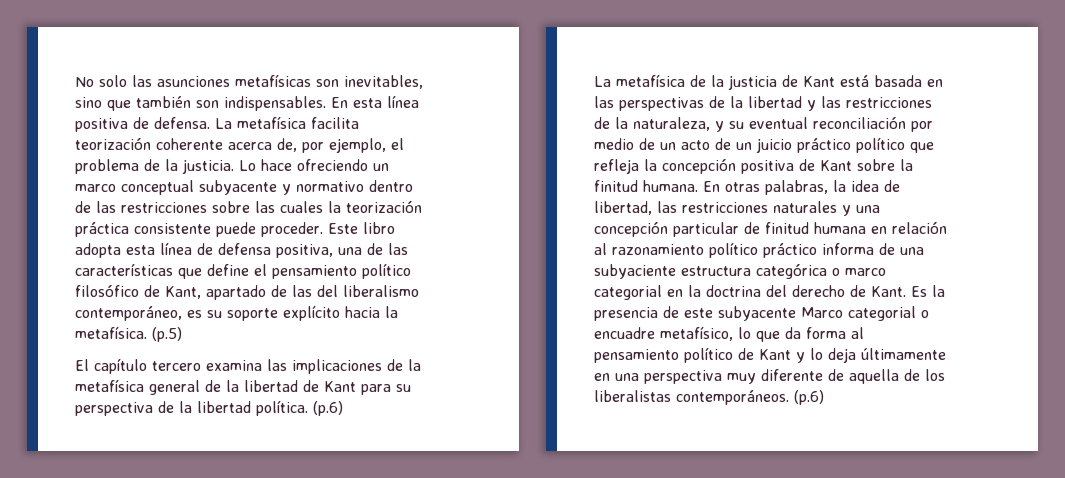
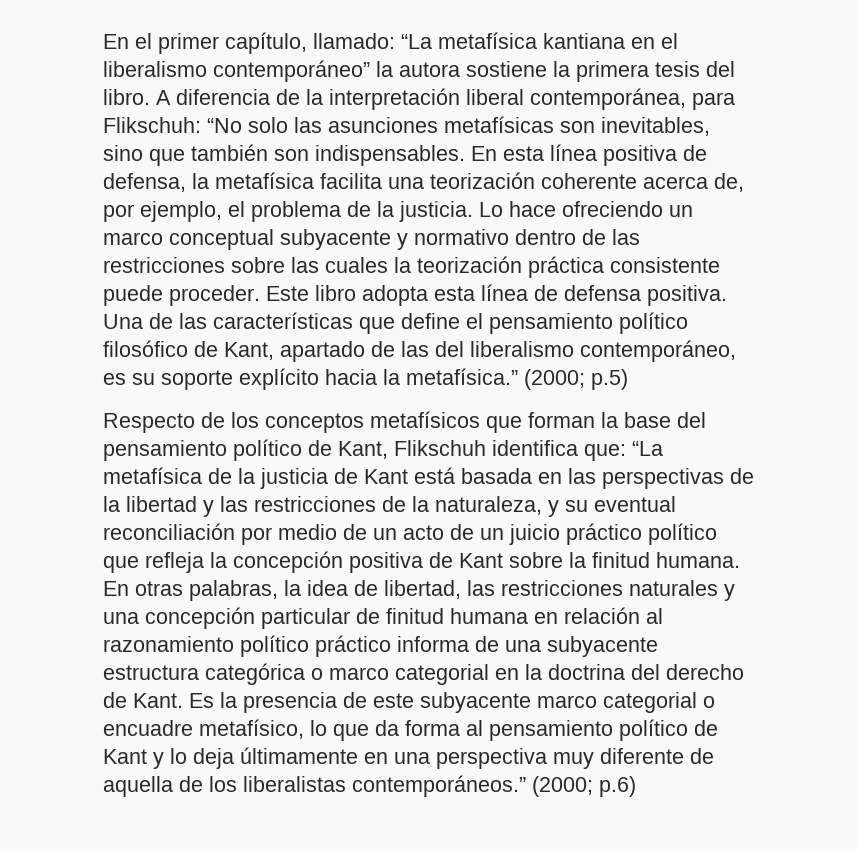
[75,77,94,87] No -> [103,32,678,54] [103,60,735,82] [103,88,735,110] [103,117,242,133] En el primer capítulo, llamado: “La metafísica kantiana en el liberalismo contemporáneo” la autora sostiene la primera tesis del libro. A diferencia de la interpretación liberal contemporánea, para Flikschuh: “No
[154,117,232,129] defensa. La -> [103,173,209,192] defensa, la
(359, 123) none -> [388,177,424,189] una
[276,244,362,258] positiva, una -> [647,285,727,306] [103,314,143,329] positiva. Una
[75,326,182,342] [75,358,421,374] [75,379,411,395] [75,400,343,416] [594,76,611,87] metafísica. (p.5) // El capítulo tercero examina las implicaciones de la metafísica general de la libertad de Kant para su perspectiva de la libertad política. (p.6) // La -> [406,368,628,390] [103,411,706,433] [103,439,663,461] metafísica.” (2000; p.5) // Respecto de los conceptos metafísicos que forman la base del pensamiento político de Kant, Flikschuh identifica que: “La
[594,264,676,279] subyaciente -> [547,636,658,657] subyacente
[801,307,843,318] Marco -> [537,695,597,708] marco
[676,390,824,405] contemporáneos. (p.6) -> [352,775,636,797] contemporáneos.” (2000; p.6)

